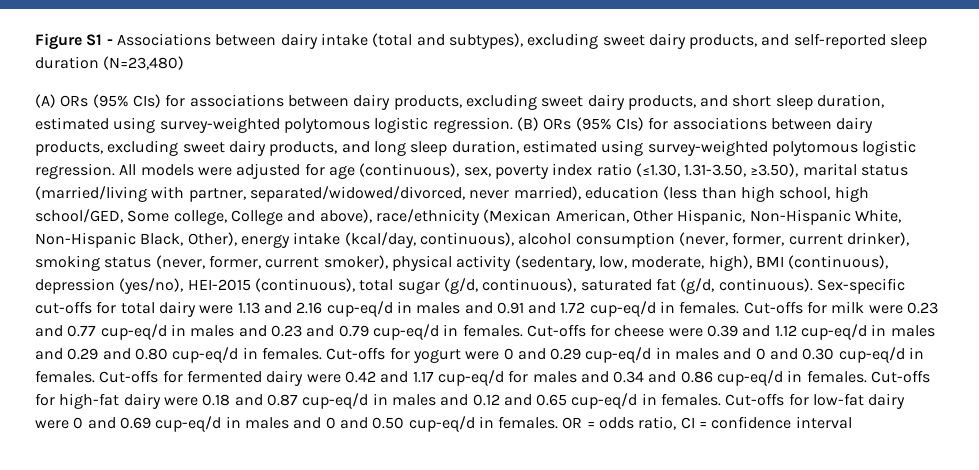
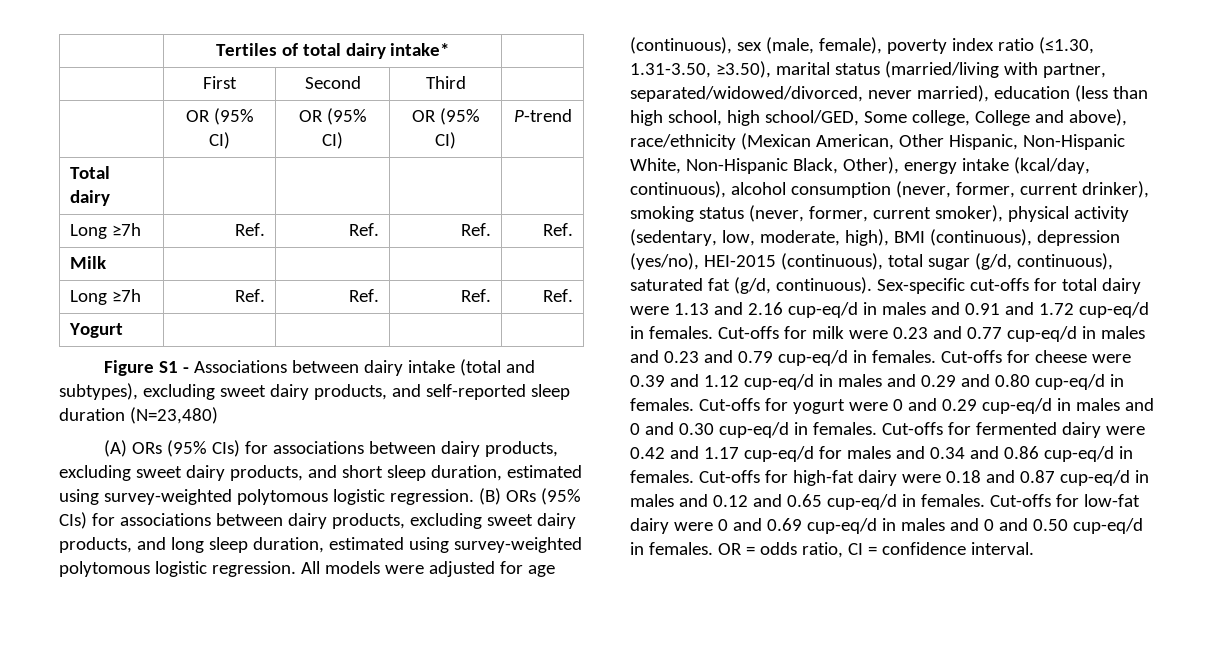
(35, 41) none -> [215,43,450,59] [203,76,237,89] [304,76,361,89] [425,76,466,89] [185,108,254,125] [209,132,230,149] [298,108,367,125] [322,132,343,149] [411,108,480,125] [435,132,456,149] [513,109,572,122] [70,166,111,179] [70,190,111,206] [70,223,142,239] [234,223,265,236] [348,223,379,236] [460,223,491,236] [542,223,573,236] [70,256,107,269] [70,289,142,305] [234,289,265,302] [348,289,379,302] [460,289,491,302] [542,289,573,302] [69,323,124,338] | Tertiles of total dairy intake* | // | First | Second | Third | // | OR (95% CI) | OR (95% CI) | OR (95% CI) | P-trend // Total dairy | | | | // Long ≥7h | Ref. | Ref. | Ref. | Ref. // Milk | | | | // Long ≥7h | Ref. | Ref. | Ref. | Ref. // Yogurt | | | | //
[463,167,491,177] sex, -> [736,37,882,54] sex (male, female),
[795,416,852,429] interval -> [970,542,1034,555] interval.

